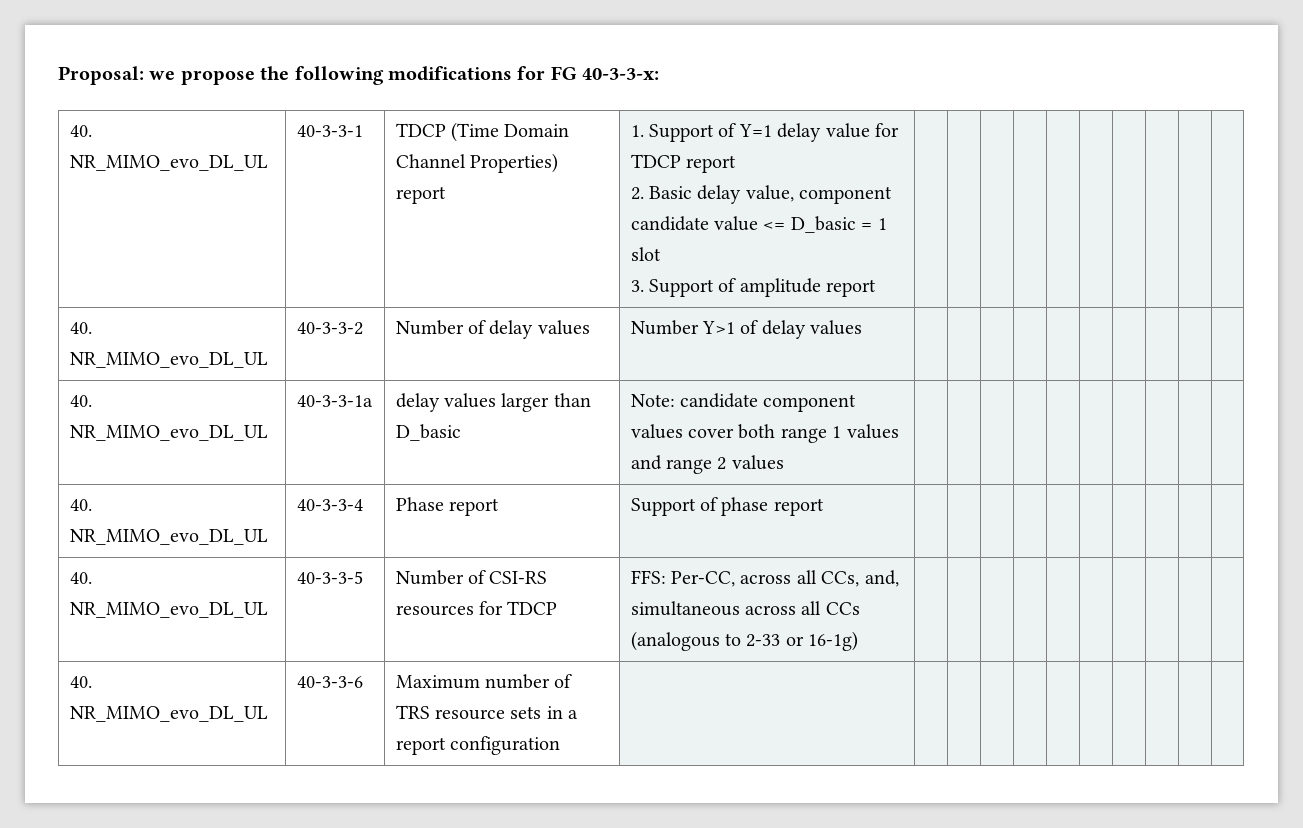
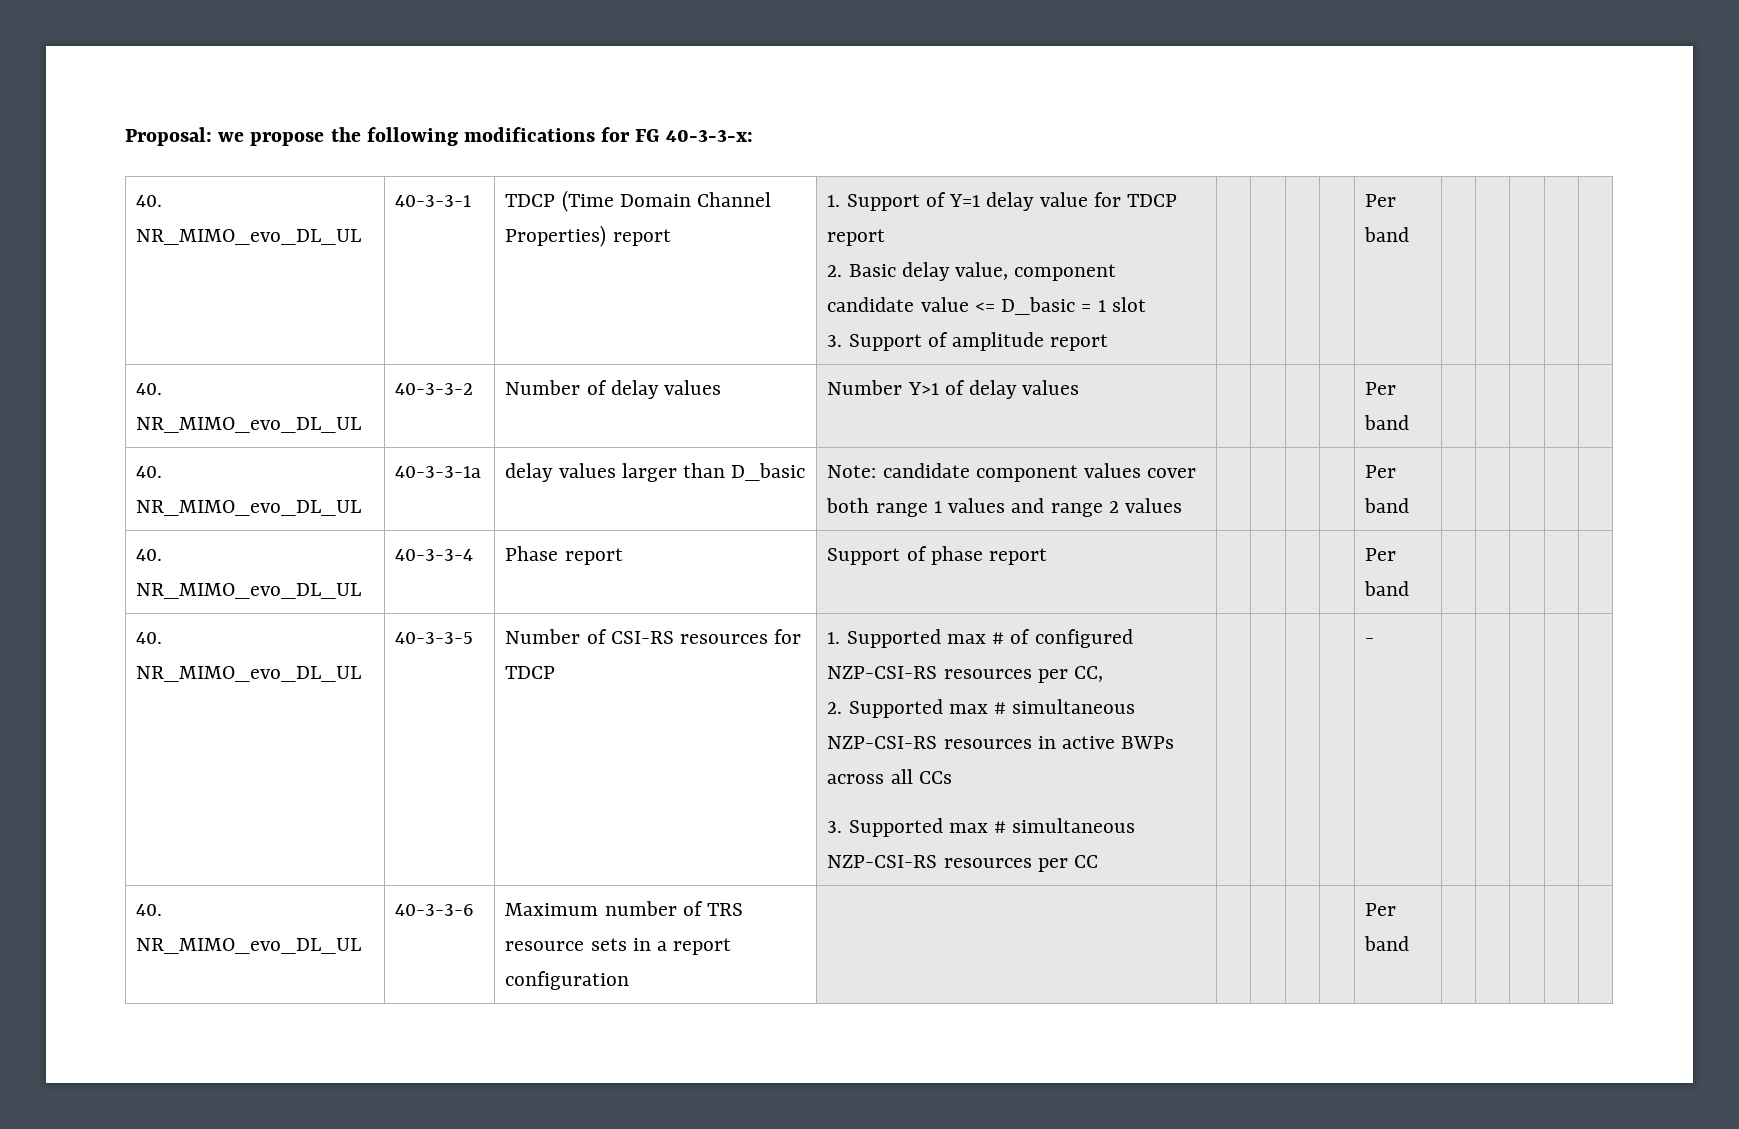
(877, 288) none -> [1365,194,1397,207] [1364,227,1410,242] Per band
(863, 327) none -> [1365,382,1397,395] [1364,415,1410,430] Per band
(784, 462) none -> [1365,465,1397,478] [1364,498,1410,513] Per band
(824, 507) none -> [1365,548,1397,561] [1364,581,1410,596] Per band
[630,570,899,587] [630,601,860,616] [630,631,859,651] FFS: Per-CC, across all CCs, and, simultaneous across all CCs (analogous to 2-33 or 16-1g) | | | | | -> [827,629,1133,648] [827,666,1104,683] [827,699,1136,718] [827,736,1175,749] [827,769,952,784] [827,818,1136,837] [827,855,1099,872] [1365,638,1375,644] 1. Supported max # of configured NZP-CSI-RS resources per CC, // 2. Supported max # simultaneous NZP-CSI-RS resources in active BWPs across all CCs // 3. Supported max # simultaneous NZP-CSI-RS resources per CC | | | | | -
(560, 745) none -> [1365,903,1397,916] [1364,936,1410,951] Per band

